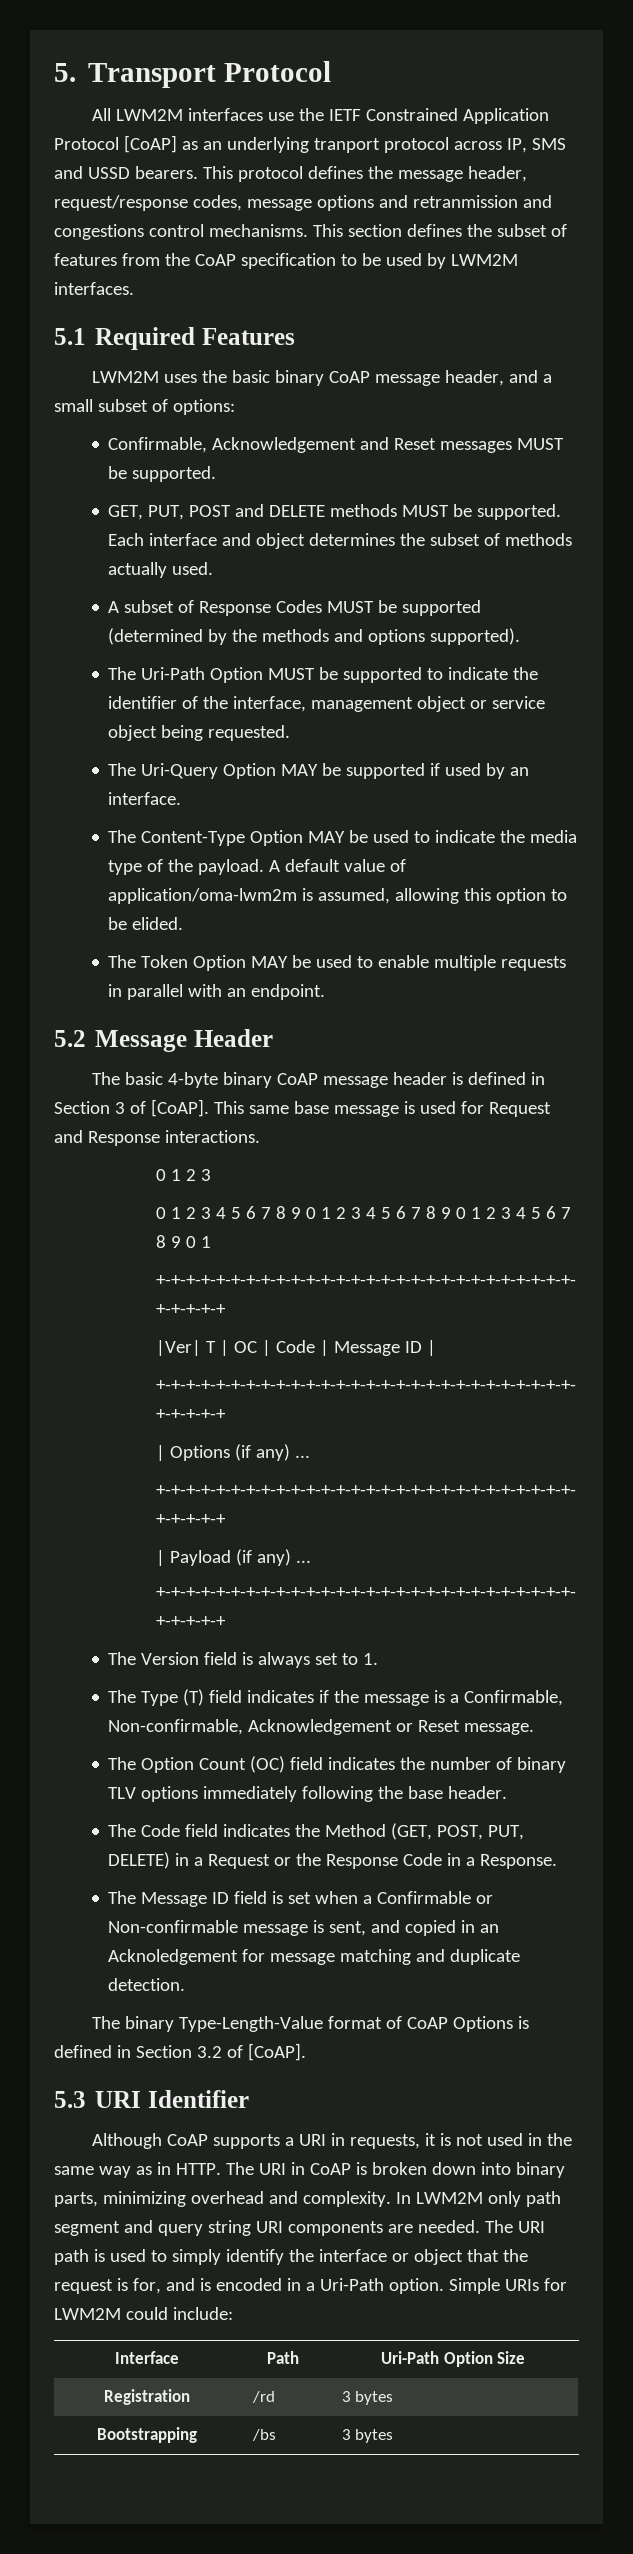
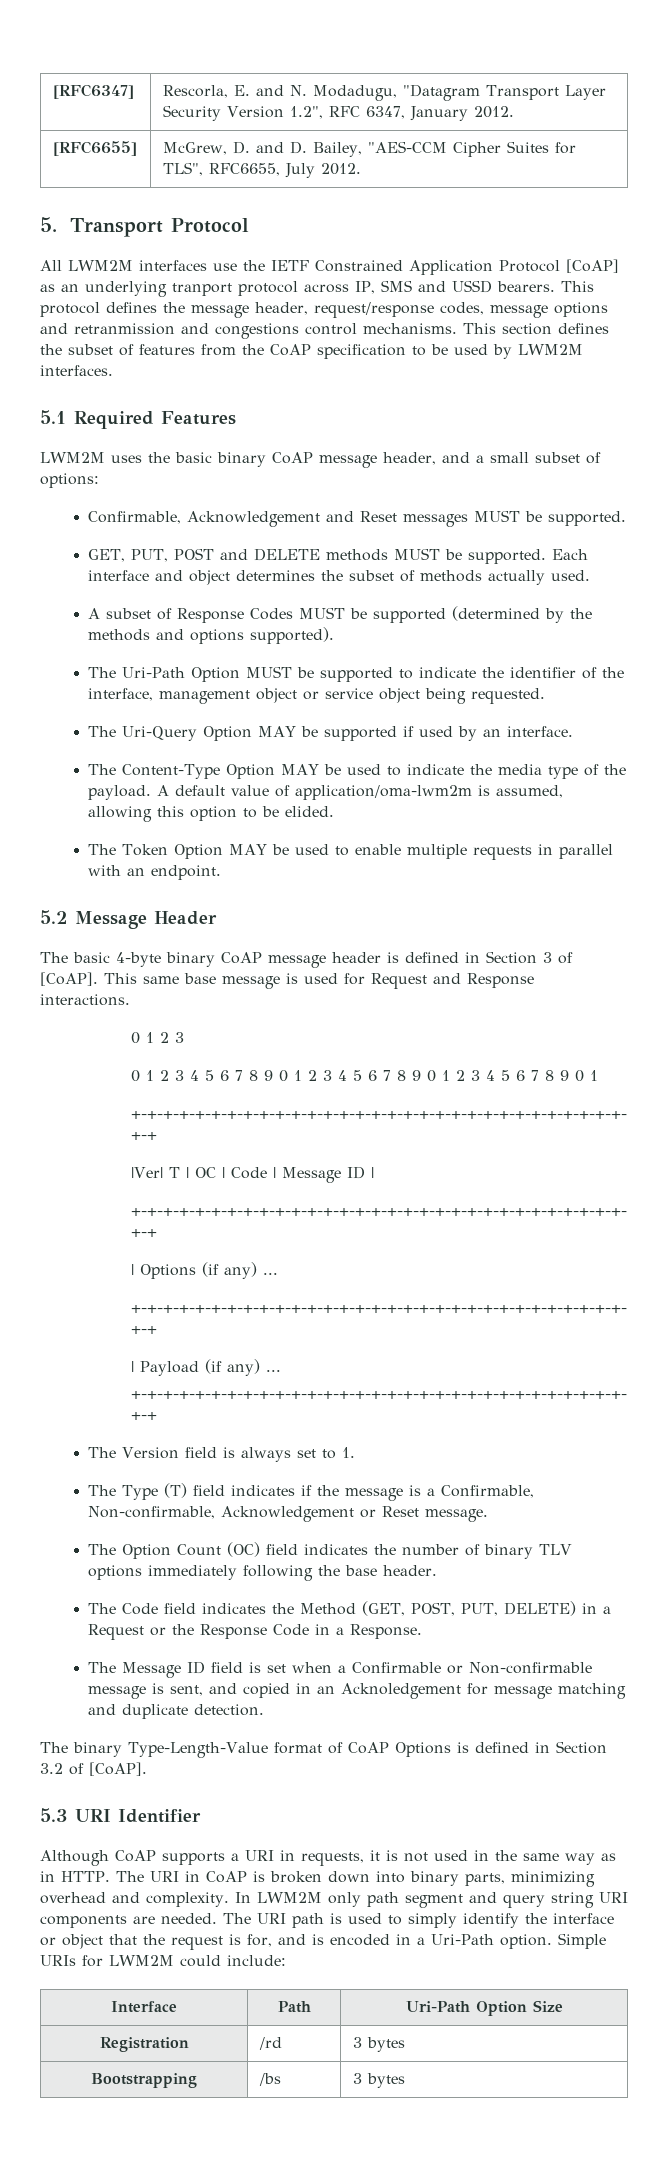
(54, 72) none -> [52,84,134,99] [162,84,606,101] [162,105,514,121] [52,141,137,156] [162,141,576,157] [162,162,361,178] [RFC6347] | Rescorla, E. and N. Modadugu, "Datagram Transport Layer Security Version 1.2", RFC 6347, January 2012. // [RFC6655] | McGrew, D. and D. Bailey, "AES-CCM Cipher Suites for TLS", RFC6655, July 2012. //

